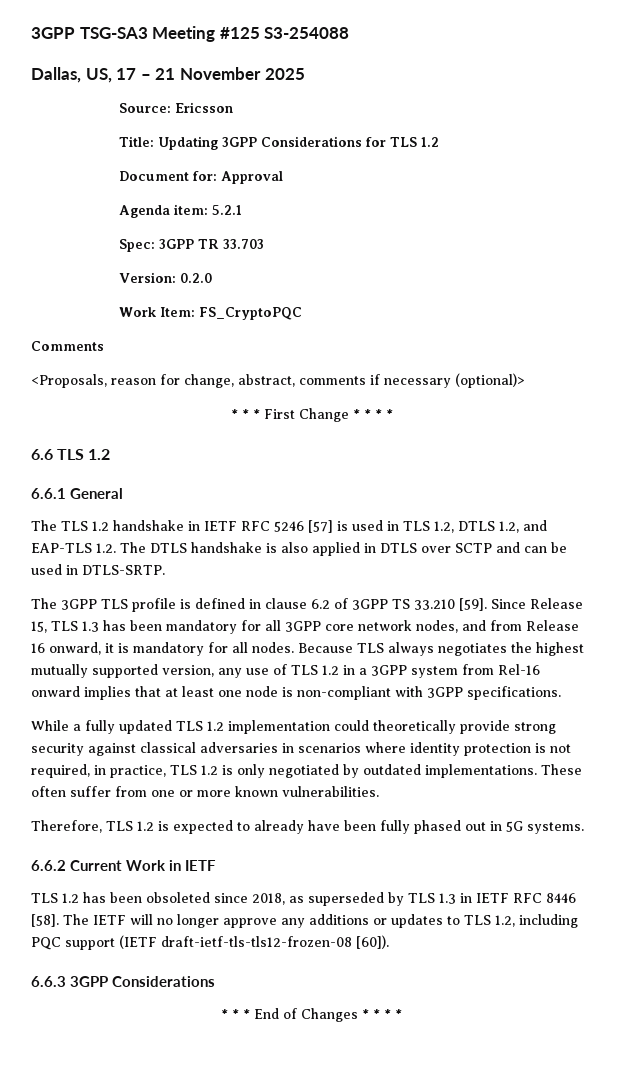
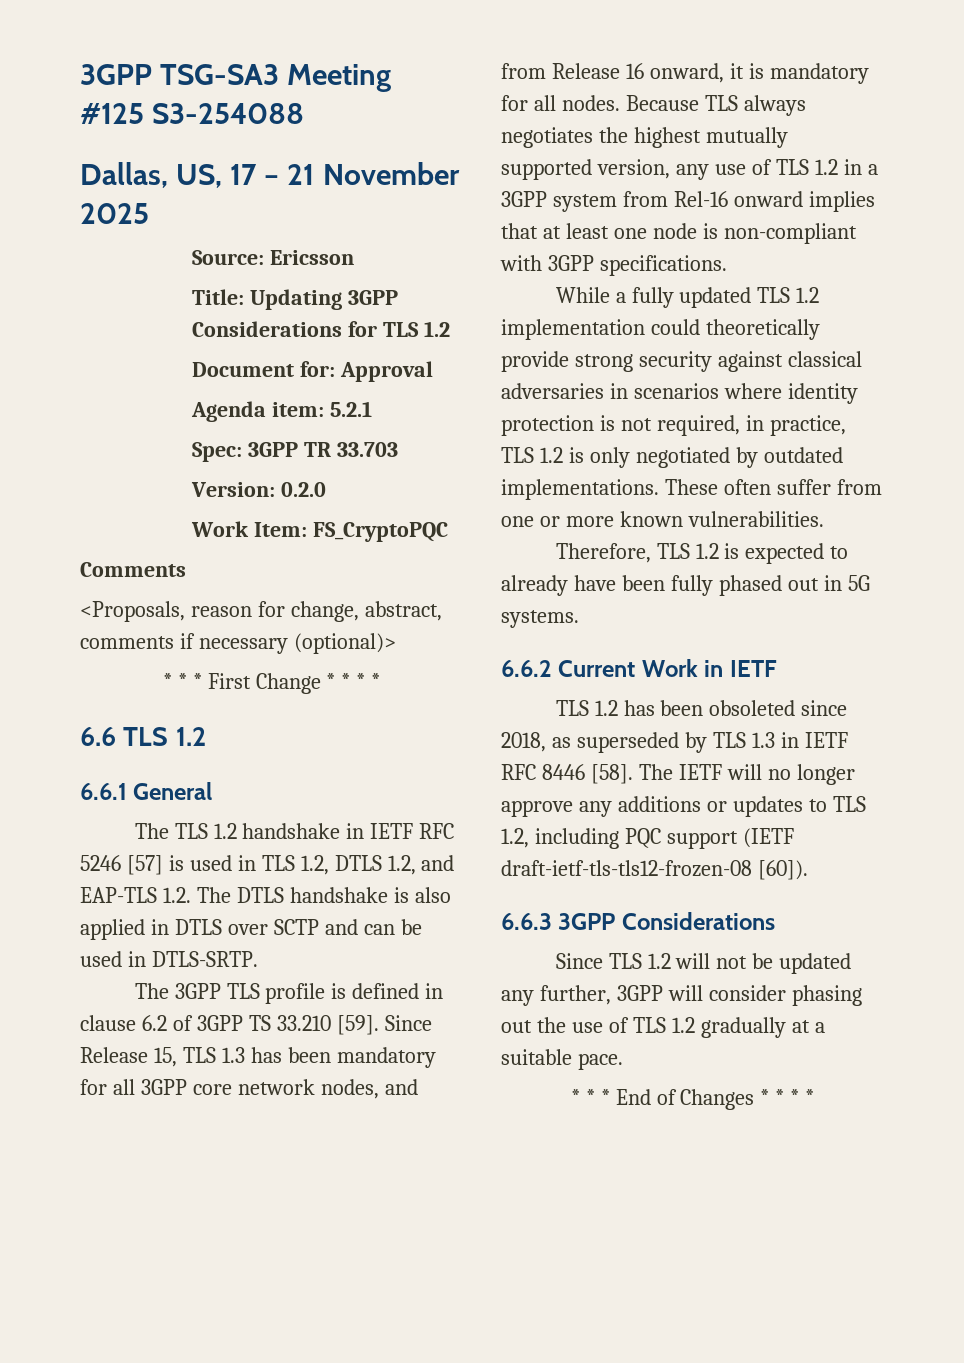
(215, 981) none -> [555,953,852,974] [501,985,862,1006] [501,1017,825,1038] [501,1049,623,1070] // Since TLS 1.2 will not be updated any further, 3GPP will consider phasing out the use of TLS 1.2 gradually at a suitable pace.

